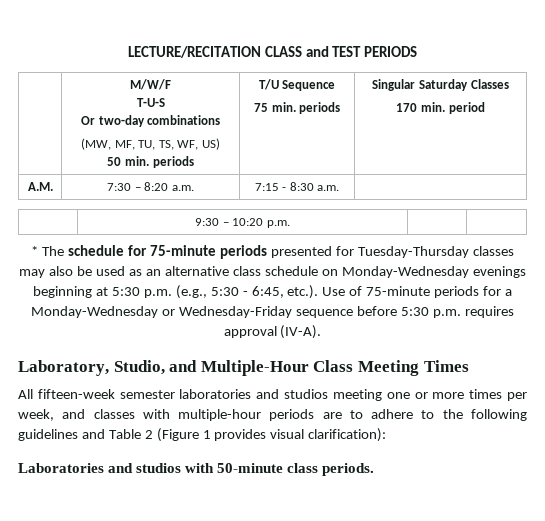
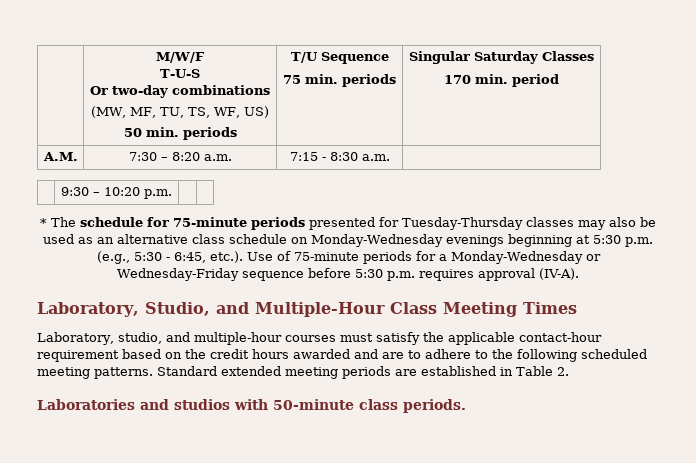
[127,46,418,58] LECTURE/RECITATION CLASS and TEST PERIODS // -> (156, 57) none
[18,389,527,401] [18,409,315,421] All fifteen-week semester laboratories and studios meeting one or more times per week, and classes with multiple-hour periods -> [37,332,602,345] [37,349,378,362] Laboratory, studio, and multiple-hour courses must satisfy the applicable contact-hour requirement based on the credit hours awarded and
[18,428,387,442] guidelines and Table 2 (Figure 1 provides visual clarification): -> [581,349,647,359] [37,366,569,379] scheduled meeting patterns. Standard extended meeting periods are established in Table 2.

